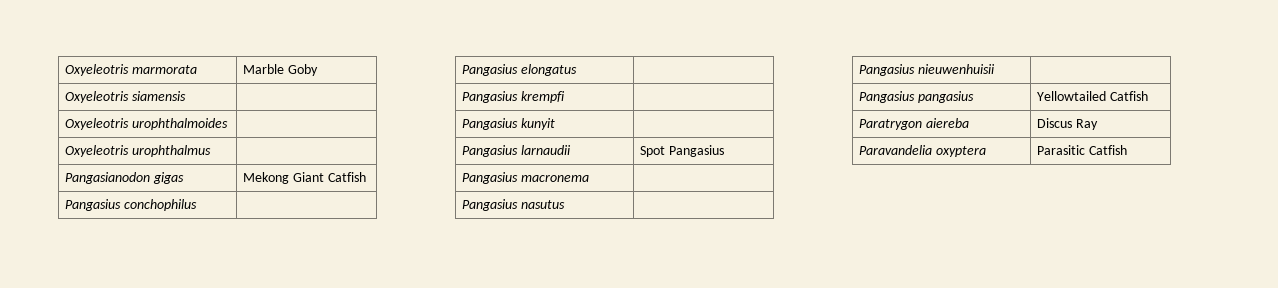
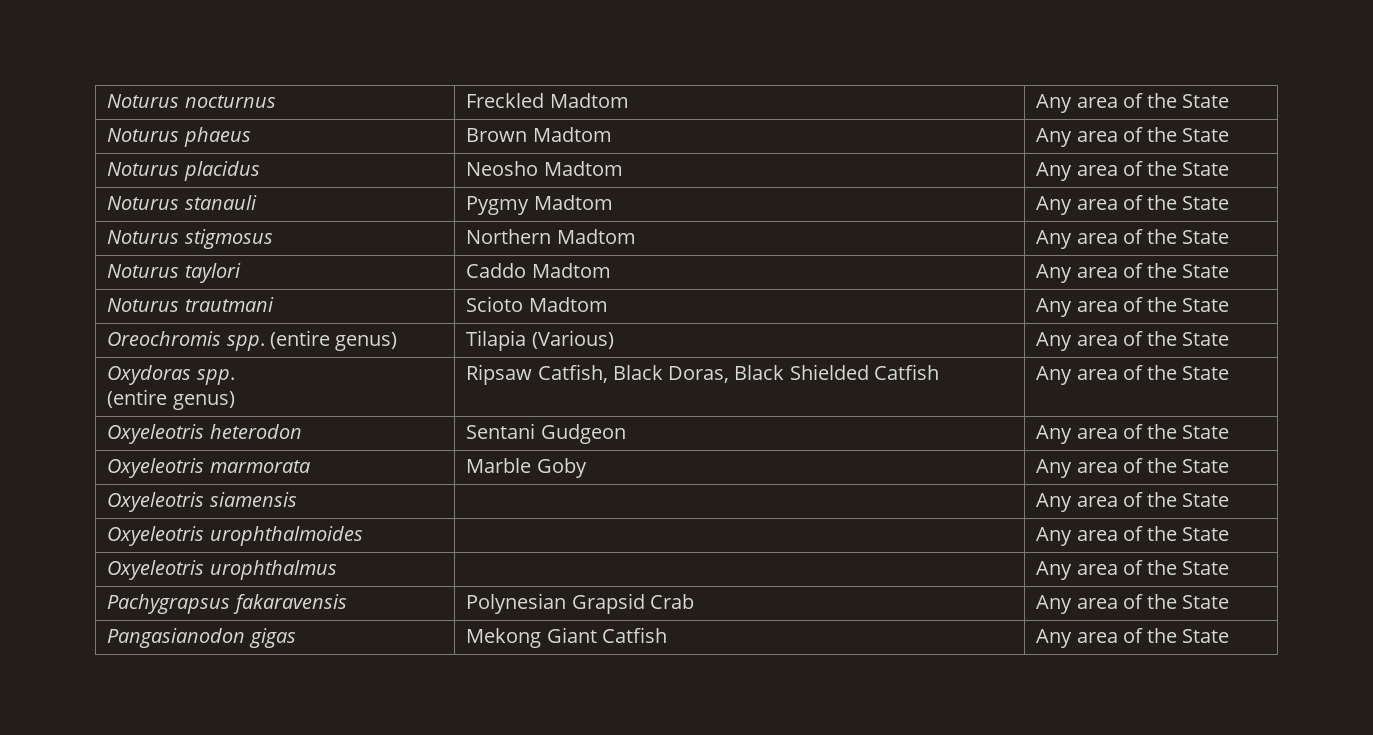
[65,64,197,76] [243,64,318,76] [65,91,186,103] [65,118,228,130] [65,145,211,157] Oxyeleotris marmorata | Marble Goby // Oxyeleotris siamensis | // Oxyeleotris urophthalmoides | // Oxyeleotris urophthalmus | -> [107,94,276,108] [466,93,629,108] [1036,93,1230,113] [107,127,251,147] [466,127,612,142] [1036,127,1230,147] [107,161,260,181] [466,161,623,176] [1036,161,1230,181] [107,195,257,210] [466,195,613,215] [1036,195,1230,215] [107,229,273,249] [466,229,636,244] [1036,229,1230,249] [107,263,241,283] [466,263,611,278] [1036,263,1230,283] [107,297,274,312] [466,296,608,312] [1036,297,1230,317] [107,330,398,351] [466,330,614,351] [1036,331,1230,351] [107,365,235,385] [107,389,235,410] [466,364,939,385] [1036,365,1230,385] [107,424,302,444] [466,423,626,444] [1036,424,1230,444] [107,458,310,478] [466,458,587,478] [1036,458,1230,478] [107,492,297,512] [1036,492,1230,512] [107,526,363,546] [1036,526,1230,546] [107,560,337,580] [1036,560,1230,580] [107,594,347,614] [466,593,694,614] [1036,594,1230,614] Noturus nocturnus | Freckled Madtom | Any area of the State // Noturus phaeus | Brown Madtom | Any area of the State // Noturus placidus | Neosho Madtom | Any area of the State // Noturus stanauli | Pygmy Madtom | Any area of the State // Noturus stigmosus | Northern Madtom | Any area of the State // Noturus taylori | Caddo Madtom | Any area of the State // Noturus trautmani | Scioto Madtom | Any area of the State // Oreochromis spp. (entire genus) | Tilapia (Various) | Any area of the State // Oxydoras spp. // (entire genus) | Ripsaw Catfish, Black Doras, Black Shielded Catfish | Any area of the State // Oxyeleotris heterodon | Sentani Gudgeon | Any area of the State // Oxyeleotris marmorata | Marble Goby | Any area of the State // Oxyeleotris siamensis | | Any area of the State // Oxyeleotris urophthalmoides | | Any area of the State // Oxyeleotris urophthalmus | | Any area of the State // Pachygrapsus fakaravensis | Polynesian Grapsid Crab | Any area of the State
[65,199,197,211] [462,64,577,76] [462,91,565,103] [462,118,555,130] [462,145,571,157] [640,145,724,157] [462,172,589,184] [462,199,565,211] [859,64,995,76] [859,91,974,103] [1037,91,1148,101] [859,118,969,130] [1037,118,1098,130] [859,145,986,157] [1037,145,1127,155] // Pangasius conchophilus | // Pangasius elongatus | // Pangasius krempfi | // Pangasius kunyit | // Pangasius larnaudii | Spot Pangasius // Pangasius macronema | // Pangasius nasutus | // Pangasius nieuwenhuisii | // Pangasius pangasius | Yellowtailed Catfish // Paratrygon aiereba | Discus Ray // Paravandelia oxyptera | Parasitic Catfish -> [1036,628,1230,648] | Any area of the State

